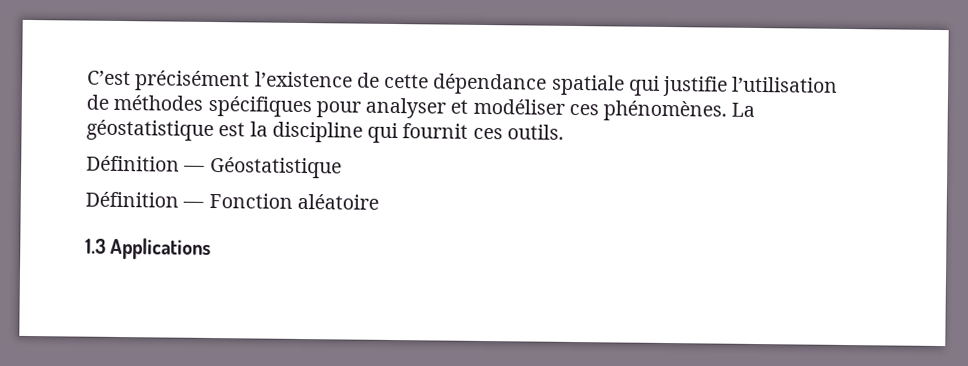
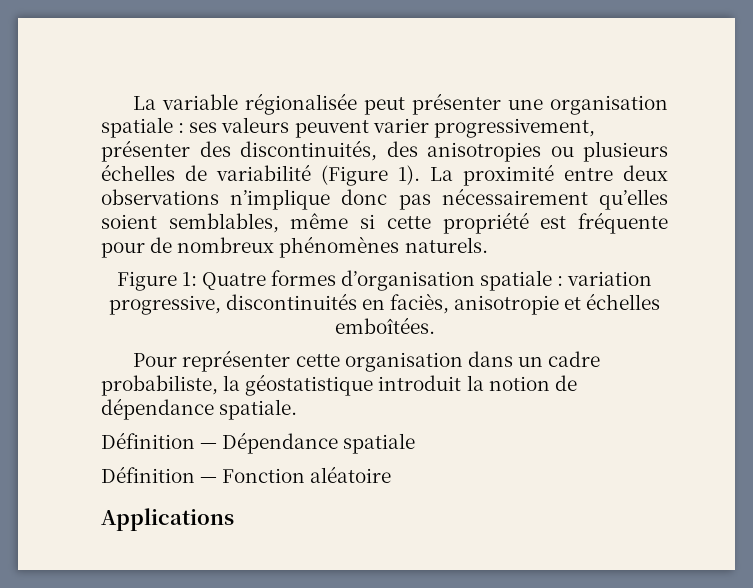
[87,70,839,97] [86,94,756,122] [86,119,564,144] [86,155,342,179] C’est précisément l’existence de cette dépendance spatiale qui justifie l’utilisation de méthodes spécifiques pour analyser et modéliser ces phénomènes. La géostatistique est la discipline qui fournit ces outils. // Définition — Géostatistique -> [133,93,669,115] [101,117,595,138] [101,140,668,162] [101,164,668,186] [101,188,668,210] [101,212,668,234] [101,236,488,258] [116,270,653,291] [108,293,661,315] [334,317,435,334] [133,350,601,372] [101,374,577,396] [101,398,298,420] [101,432,416,454] La variable régionalisée peut présenter une organisation spatiale : ses valeurs peuvent varier progressivement, présenter des discontinuités, des anisotropies ou plusieurs échelles de variabilité (Figure 1). La proximité entre deux observations n’implique donc pas nécessairement qu’elles soient semblables, même si cette propriété est fréquente pour de nombreux phénomènes naturels. // Figure 1: Quatre formes d’organisation spatiale : variation progressive, discontinuités en faciès, anisotropie et échelles emboîtées. // Pour représenter cette organisation dans un cadre probabiliste, la géostatistique introduit la notion de dépendance spatiale. // Définition — Dépendance spatiale
[85,238,106,254] 1.3 -> (392, 474) none

